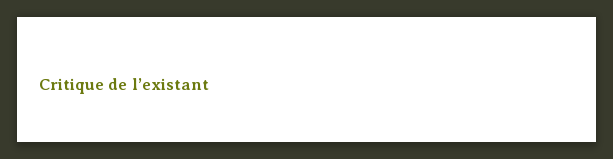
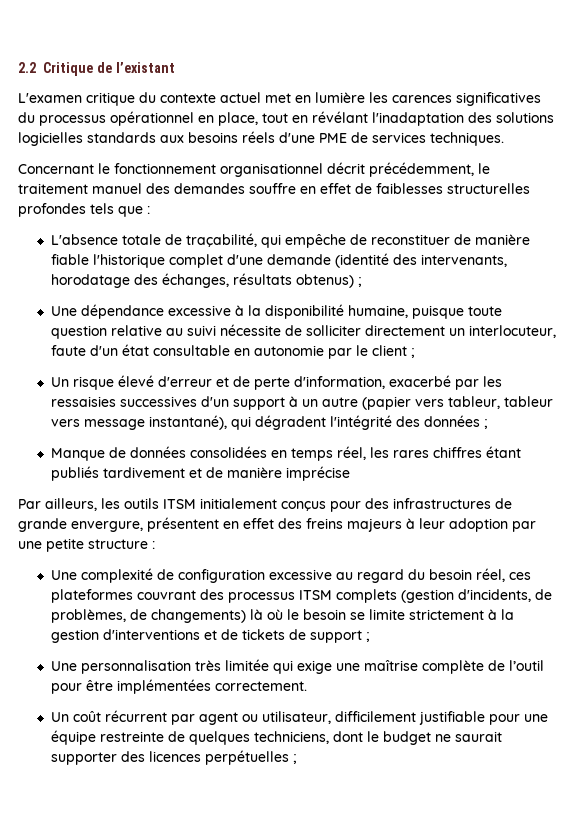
(39, 86) none -> [18,62,36,73] 2.2
(209, 84) none -> [18,92,541,106] [18,111,554,126] [18,131,504,146] [18,162,490,177] [18,183,530,194] [18,203,150,217] [51,233,531,248] [51,253,508,268] [51,273,363,288] [51,304,503,319] [51,324,557,339] [51,344,416,359] [51,375,503,390] [51,396,554,410] [51,415,489,430] [51,446,522,461] [51,466,351,481] [18,498,512,512] [18,517,536,532] [18,538,155,552] [51,568,532,583] [51,589,553,603] [51,609,515,623] [51,629,371,643] [51,659,545,674] [51,679,308,694] [51,710,549,725] [51,730,503,745] [51,750,298,765] // L'examen critique du contexte actuel met en lumière les carences significatives du processus opérationnel en place, tout en révélant l'inadaptation des solutions logicielles standards aux besoins réels d'une PME de services techniques. // Concernant le fonctionnement organisationnel décrit précédemment, le traitement manuel des demandes souffre en effet de faiblesses structurelles profondes tels que : // L'absence totale de traçabilité, qui empêche de reconstituer de manière fiable l'historique complet d'une demande (identité des intervenants, horodatage des échanges, résultats obtenus) ; // Une dépendance excessive à la disponibilité humaine, puisque toute question relative au suivi nécessite de solliciter directement un interlocuteur, faute d'un état consultable en autonomie par le client ; // Un risque élevé d'erreur et de perte d'information, exacerbé par les ressaisies successives d'un support à un autre (papier vers tableur, tableur vers message instantané), qui dégradent l'intégrité des données ; // Manque de données consolidées en temps réel, les rares chiffres étant publiés tardivement et de manière imprécise // Par ailleurs, les outils ITSM initialement conçus pour des infrastructures de grande envergure, présentent en effet des freins majeurs à leur adoption par une petite structure : // Une complexité de configuration excessive au regard du besoin réel, ces plateformes couvrant des processus ITSM complets (gestion d'incidents, de problèmes, de changements) là où le besoin se limite strictement à la gestion d'interventions et de tickets de support ; // Une personnalisation très limitée qui exige une maîtrise complète de l’outil pour être implémentées correctement. // Un coût récurrent par agent ou utilisateur, difficilement justifiable pour une équipe restreinte de quelques techniciens, dont le budget ne saurait supporter des licences perpétuelles ;

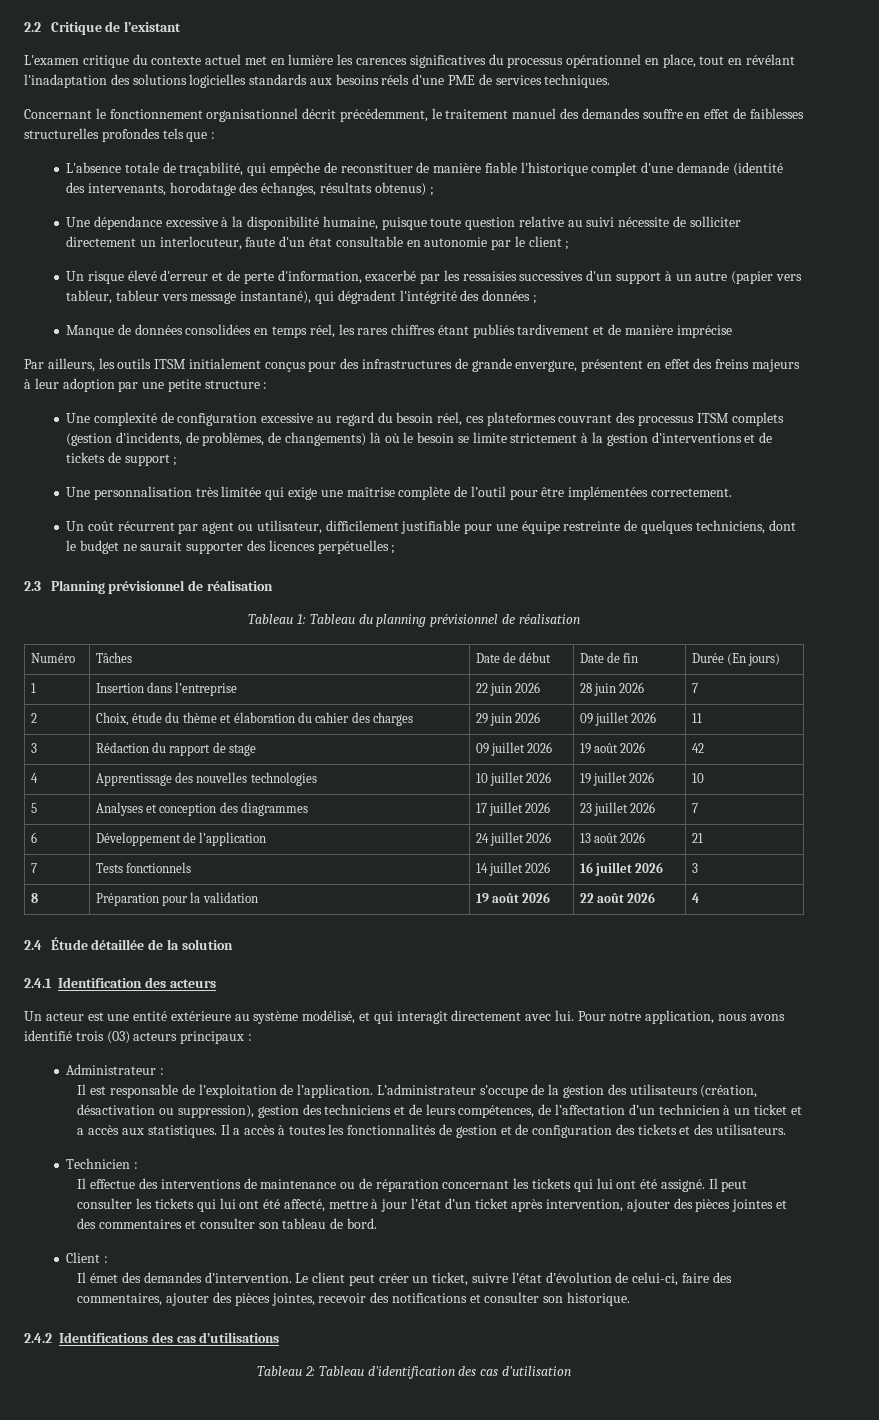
(298, 759) none -> [24,580,274,594] [248,614,580,627] [30,653,75,663] [95,652,132,663] [475,652,552,663] [579,652,639,663] [691,653,781,666] [30,683,36,693] [95,682,238,696] [475,682,541,696] [579,682,645,696] [691,683,698,693] [30,713,37,723] [95,712,414,726] [475,712,541,726] [579,712,657,726] [691,713,702,723] [30,743,37,753] [95,742,257,756] [475,742,553,756] [579,742,646,754] [691,743,704,753] [30,773,38,783] [95,772,317,786] [475,772,552,786] [579,772,655,786] [691,773,704,783] [30,803,37,813] [95,802,309,816] [475,802,551,816] [579,802,656,816] [691,803,698,813] [30,832,37,843] [95,832,267,846] [475,832,552,846] [579,832,646,843] [691,833,703,843] [30,863,37,873] [95,862,192,873] [475,862,551,876] [579,862,664,876] [691,863,698,873] [30,893,38,903] [95,892,258,906] [475,892,551,903] [579,892,656,903] [691,893,699,903] [24,937,233,950] [24,977,216,988] [24,1010,785,1024] [24,1030,252,1044] [66,1064,164,1075] [77,1084,758,1098] [77,1104,802,1118] [77,1124,787,1138] [66,1158,138,1169] [77,1178,748,1192] [77,1198,788,1212] [77,1218,377,1229] [66,1252,108,1263] [77,1272,732,1286] [77,1292,630,1306] [24,1332,280,1343] [257,1366,571,1379] // 2.3 Planning prévisionnel de réalisation // Tableau 1: Tableau du planning prévisionnel de réalisation // Numéro | Tâches | Date de début | Date de fin | Durée (En jours) // 1 | Insertion dans l’entreprise | 22 juin 2026 | 28 juin 2026 | 7 // 2 | Choix, étude du thème et élaboration du cahier des charges | 29 juin 2026 | 09 juillet 2026 | 11 // 3 | Rédaction du rapport de stage | 09 juillet 2026 | 19 août 2026 | 42 // 4 | Apprentissage des nouvelles technologies | 10 juillet 2026 | 19 juillet 2026 | 10 // 5 | Analyses et conception des diagrammes | 17 juillet 2026 | 23 juillet 2026 | 7 // 6 | Développement de l’application | 24 juillet 2026 | 13 août 2026 | 21 // 7 | Tests fonctionnels | 14 juillet 2026 | 16 juillet 2026 | 3 // 8 | Préparation pour la validation | 19 août 2026 | 22 août 2026 | 4 // 2.4 Étude détaillée de la solution // 2.4.1 Identification des acteurs // Un acteur est une entité extérieure au système modélisé, et qui interagit directement avec lui. Pour notre application, nous avons identifié trois (03) acteurs principaux : // Administrateur : // Il est responsable de l’exploitation de l’application. L’administrateur s’occupe de la gestion des utilisateurs (création, désactivation ou suppression), gestion des techniciens et de leurs compétences, de l’affectation d’un technicien à un ticket et a accès aux statistiques. Il a accès à toutes les fonctionnalités de gestion et de configuration des tickets et des utilisateurs. // Technicien : // Il effectue des interventions de maintenance ou de réparation concernant les tickets qui lui ont été assigné. Il peut consulter les tickets qui lui ont été affecté, mettre à jour l’état d’un ticket après intervention, ajouter des pièces jointes et des commentaires et consulter son tableau de bord. // Client : // Il émet des demandes d’intervention. Le client peut créer un ticket, suivre l’état d’évolution de celui-ci, faire des commentaires, ajouter des pièces jointes, recevoir des notifications et consulter son historique. // 2.4.2 Identifications des cas d’utilisations // Tableau 2: Tableau d'identification des cas d'utilisation

